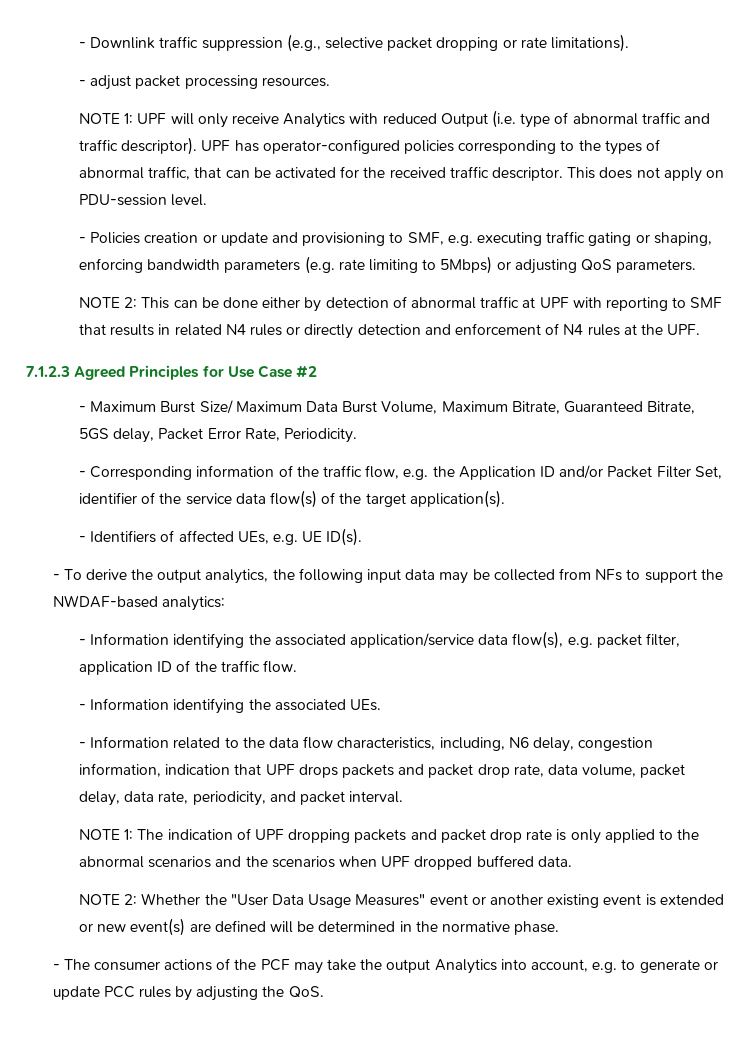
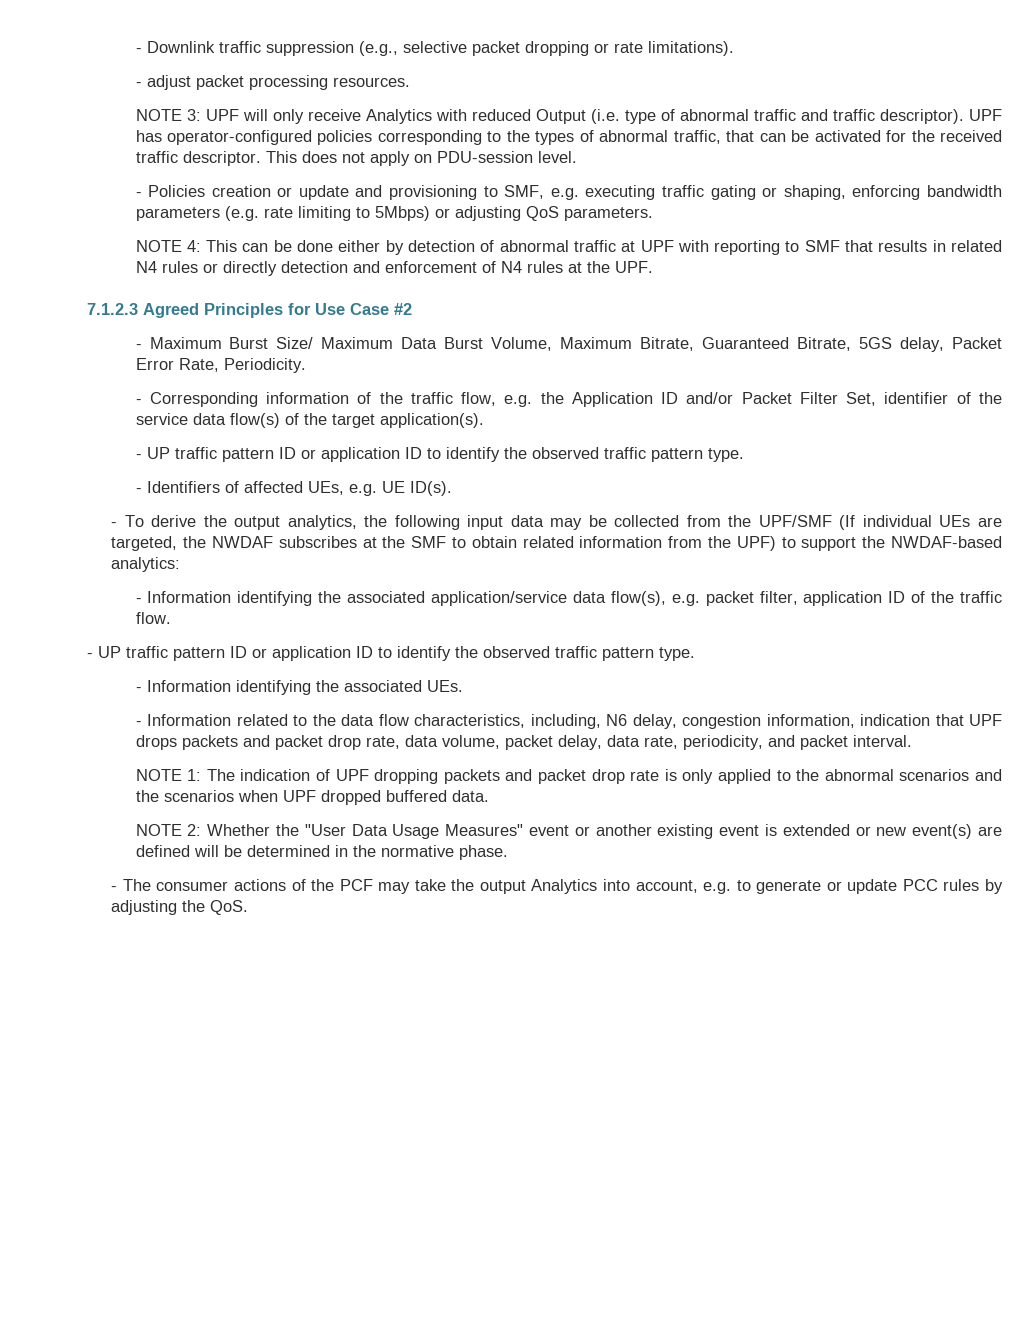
[124,113,134,124] 1: -> [186,109,201,121] 3:
[124,297,138,308] 2: -> [186,240,201,252] 4:
(505, 499) none -> [135,447,744,462] // - UP traffic pattern ID or application ID to identify the observed traffic pattern type.
[595,569,623,581] NFs -> [728,515,1003,530] [111,536,776,551] the UPF/SMF (If individual UEs are targeted, the NWDAF subscribes at the SMF to obtain related information from the UPF)
(298, 666) none -> [87,646,695,661] // - UP traffic pattern ID or application ID to identify the observed traffic pattern type.

